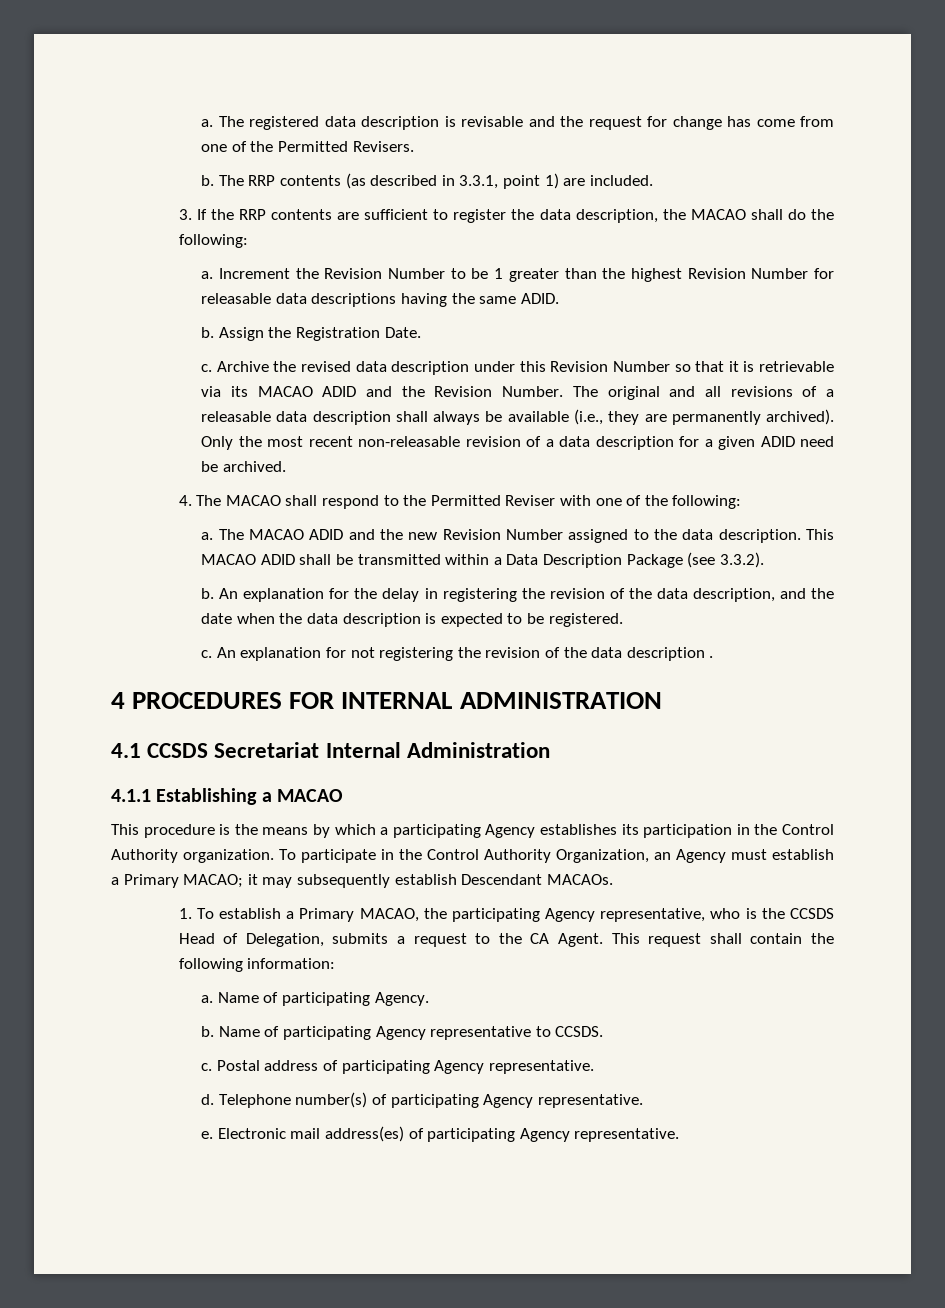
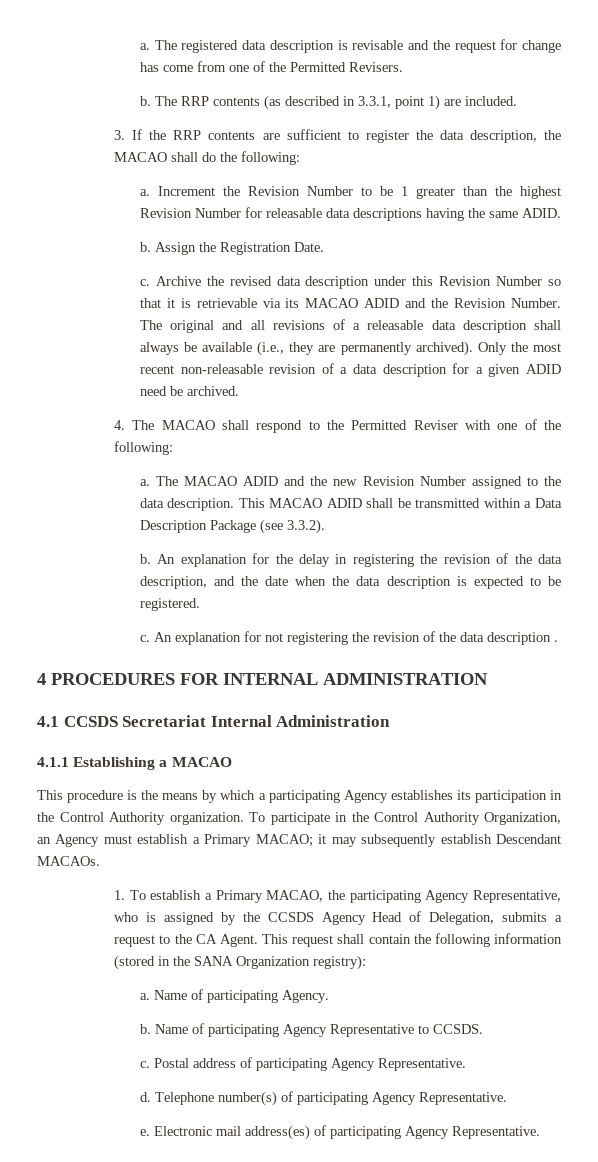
[600,908,706,922] representative, -> [472,890,561,903] Representative,
(757, 913) none -> [163,912,236,925] assigned by
(835, 913) none -> [321,912,366,925] Agency
[247,958,336,969] information: -> [493,933,562,944] [114,955,367,970] information (stored in the SANA Organization registry):
[430,1026,532,1040] representative -> [329,1024,414,1037] Representative
[488,1060,594,1074] representative. -> [377,1058,466,1071] Representative.
[537,1094,643,1108] representative. -> [418,1092,507,1105] Representative.
[574,1128,680,1142] representative. -> [451,1126,540,1139] Representative.

